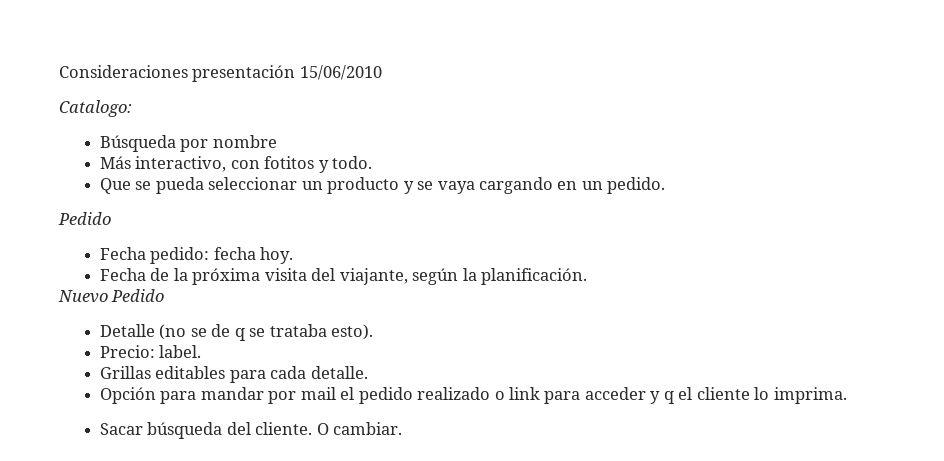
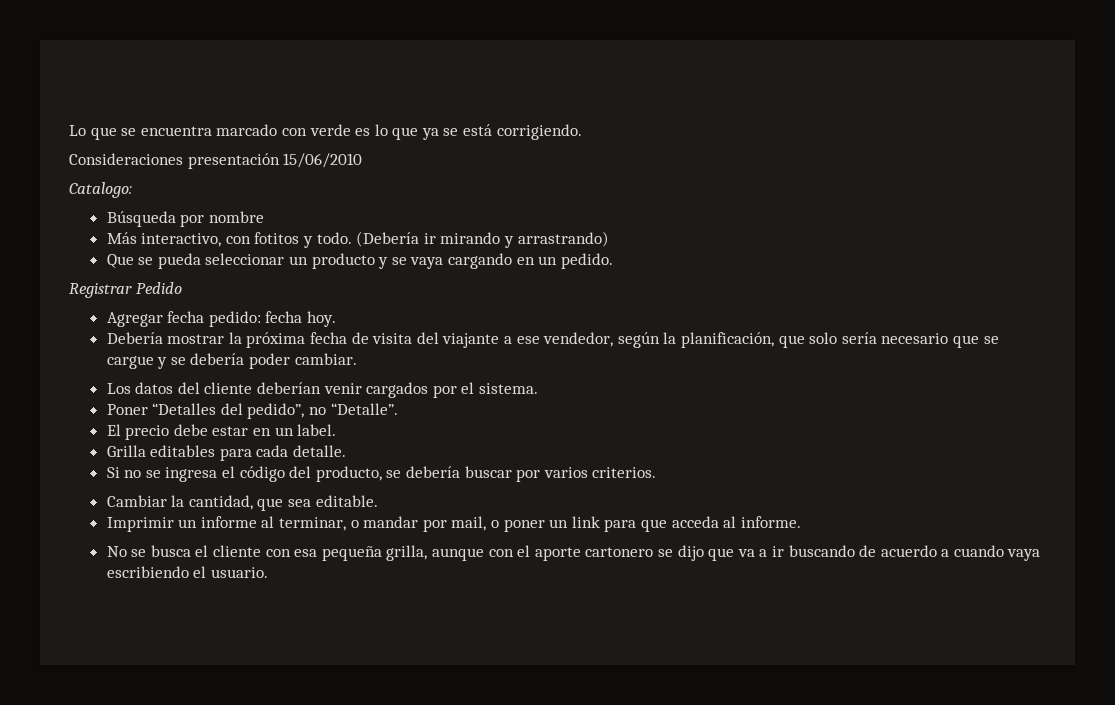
(59, 71) none -> [69,124,582,140] Lo que se encuentra marcado con verde es lo que ya se está corrigiendo. //
(373, 162) none -> [356,231,609,248] (Debería ir mirando y arrastrando)
[58,212,111,225] [99,247,146,260] Pedido // Fecha -> [69,282,182,298] [106,311,205,327] Registrar Pedido // Agregar fecha
[99,268,587,285] [58,289,165,303] [99,324,374,341] [99,345,155,358] Fecha de la próxima visita del viajante, según la planificación. // Nuevo Pedido // Detalle (no se de q se trataba esto). // Precio: -> [106,332,999,348] [106,353,357,369] [106,382,539,398] [106,403,398,419] [106,424,294,440] Debería mostrar la próxima fecha de visita del viajante a ese vendedor, según la planificación, que solo sería necesario que se cargue y se debería poder cambiar. // Los datos del cliente deberían venir cargados por el sistema. // Poner “Detalles del pedido”, no “Detalle”. // El precio debe estar en un
[99,366,151,379] Grillas -> [106,445,146,457] Grilla
[99,387,847,404] [99,422,403,439] Opción para mandar por mail el pedido realizado o link para acceder y q el cliente lo imprima. // Sacar búsqueda del cliente. O cambiar. -> [106,466,657,482] [106,495,378,511] [106,516,801,532] [106,545,1041,561] [106,566,268,578] Si no se ingresa el código del producto, se debería buscar por varios criterios. // Cambiar la cantidad, que sea editable. // Imprimir un informe al terminar, o mandar por mail, o poner un link para que acceda al informe. // No se busca el cliente con esa pequeña grilla, aunque con el aporte cartonero se dijo que va a ir buscando de acuerdo a cuando vaya escribiendo el usuario.

